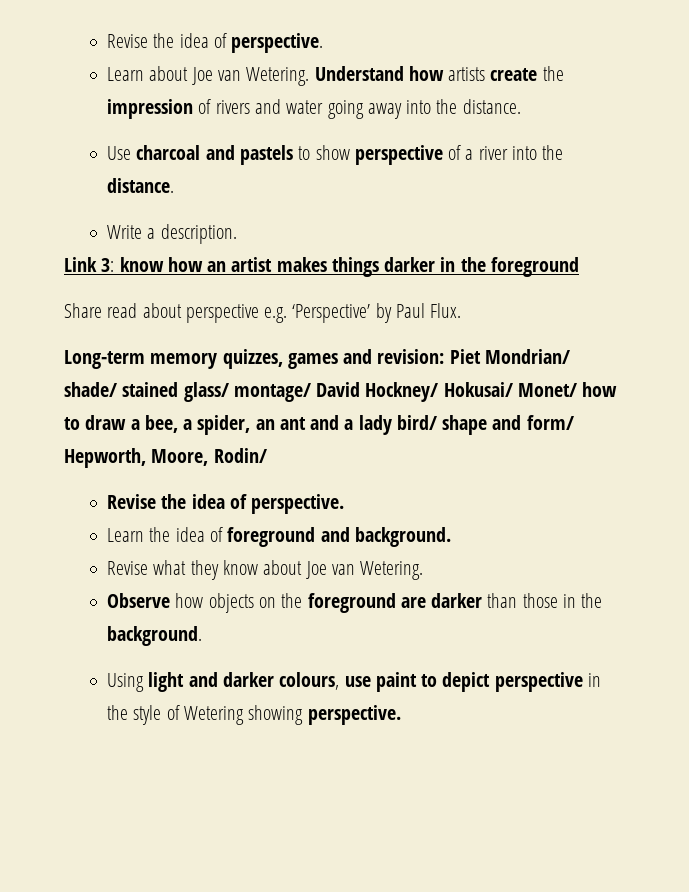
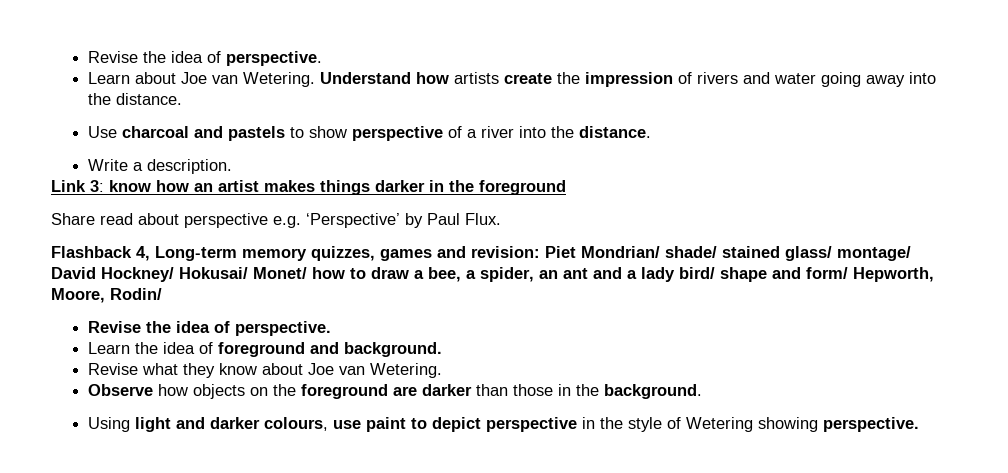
(462, 310) none -> [51,246,150,261] Flashback 4,

